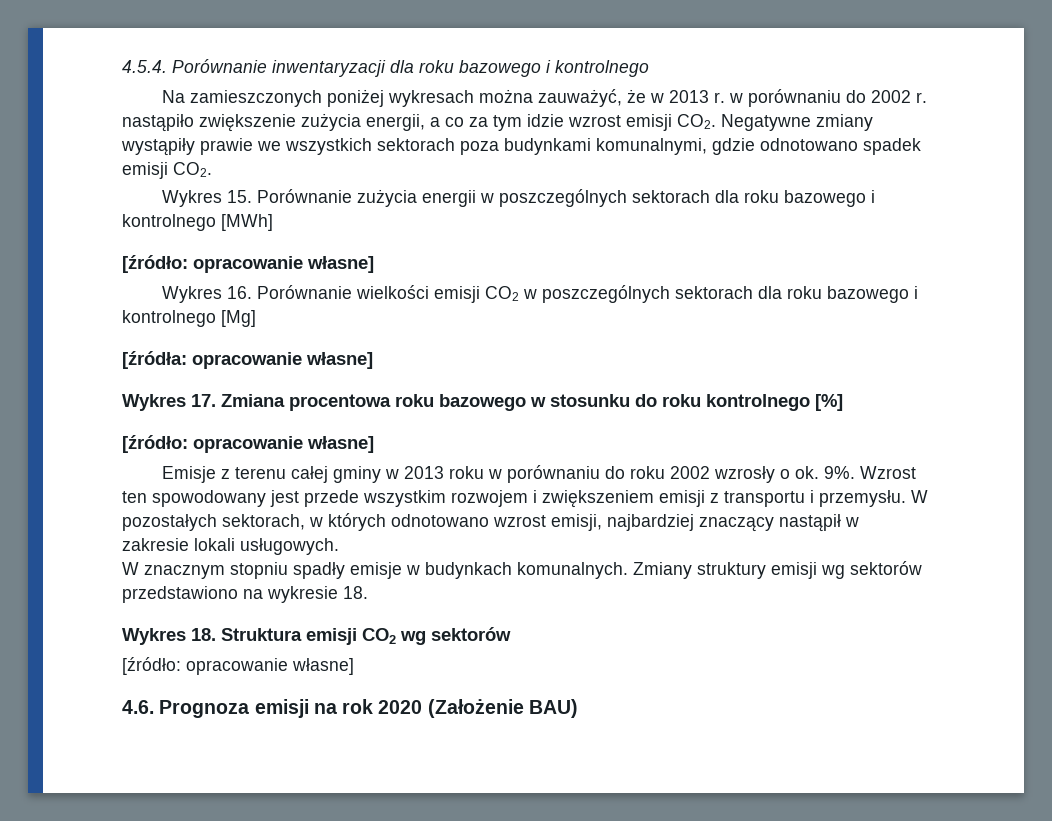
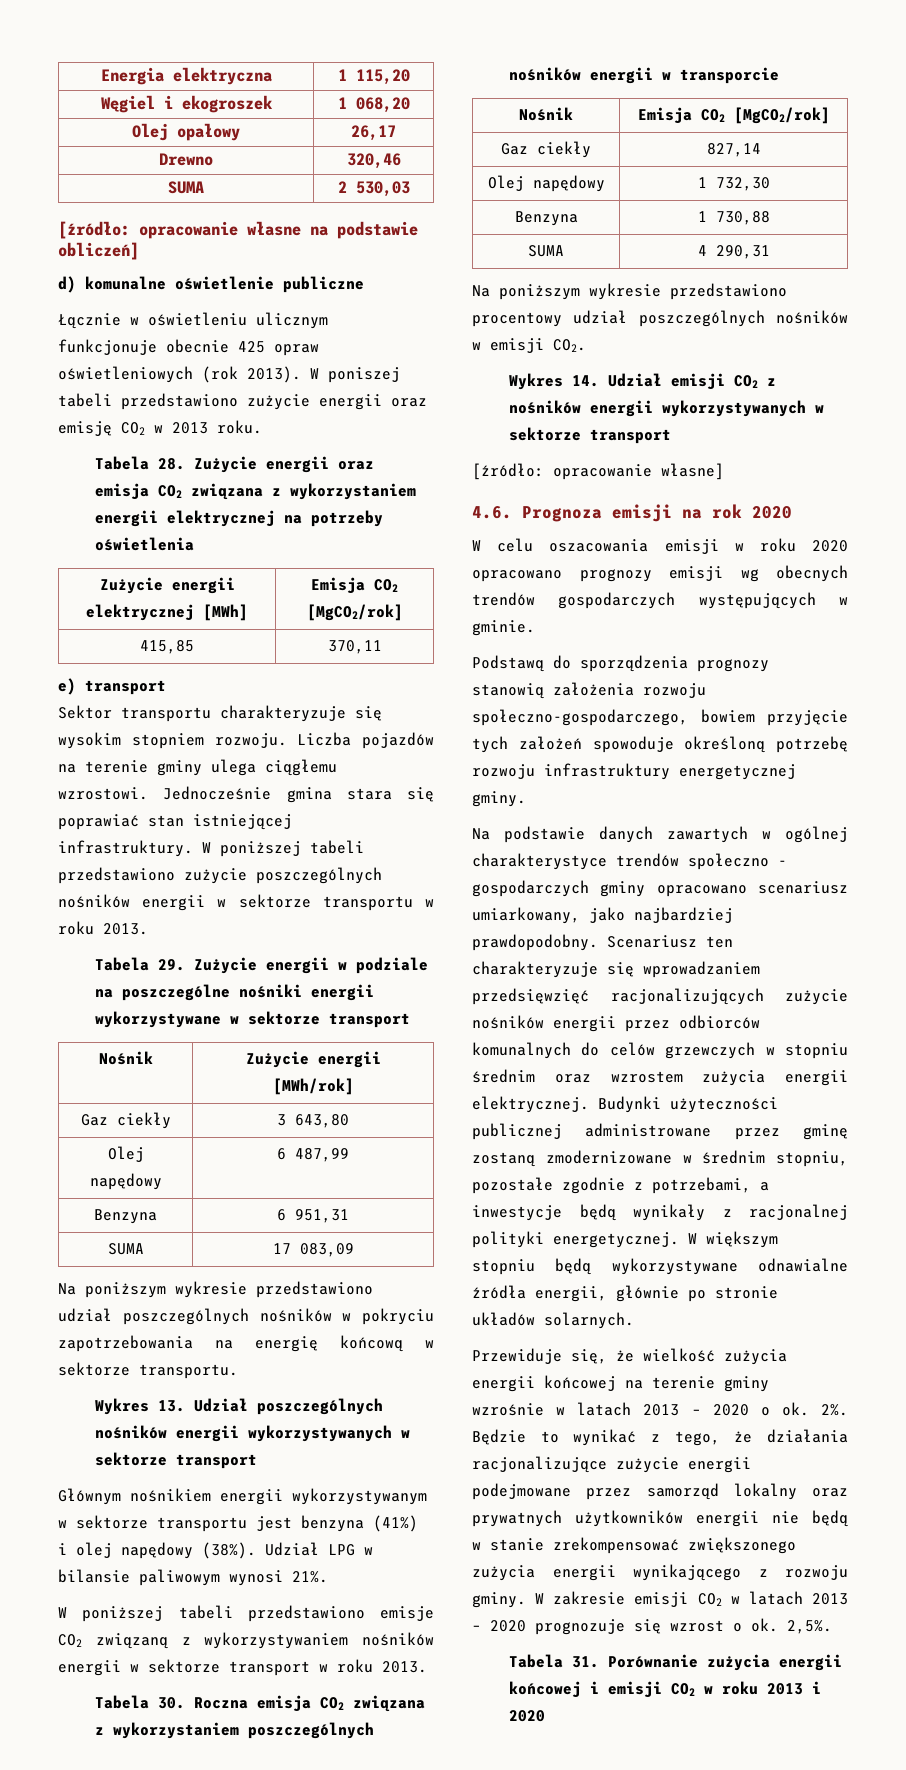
[122,59,649,77] [162,89,928,107] [122,113,873,132] [121,138,921,156] [122,162,212,179] [162,189,876,207] [122,214,273,231] [122,255,374,273] [162,285,919,303] [122,310,256,327] [122,351,373,369] [122,394,843,411] [122,435,374,453] [162,465,917,483] [122,490,928,508] [122,513,859,532] [122,538,339,555] [122,561,922,579] [122,586,368,603] [122,627,511,645] 4.5.4. Porównanie inwentaryzacji dla roku bazowego i kontrolnego // Na zamieszczonych poniżej wykresach można zauważyć, że w 2013 r. w porównaniu do 2002 r. nastąpiło zwiększenie zużycia energii, a co za tym idzie wzrost emisji CO2. Negatywne zmiany wystąpiły prawie we wszystkich sektorach poza budynkami komunalnymi, gdzie odnotowano spadek emisji CO2. // Wykres 15. Porównanie zużycia energii w poszczególnych sektorach dla roku bazowego i kontrolnego [MWh] // [źródło: opracowanie własne] // Wykres 16. Porównanie wielkości emisji CO2 w poszczególnych sektorach dla roku bazowego i kontrolnego [Mg] // [źródła: opracowanie własne] // Wykres 17. Zmiana procentowa roku bazowego w stosunku do roku kontrolnego [%] // [źródło: opracowanie własne] // Emisje z terenu całej gminy w 2013 roku w porównaniu do roku 2002 wzrosły o ok. 9%. Wzrost ten spowodowany jest przede wszystkim rozwojem i zwiększeniem emisji z transportu i przemysłu. W pozostałych sektorach, w których odnotowano wzrost emisji, najbardziej znaczący nastąpił w zakresie lokali usługowych. // W znacznym stopniu spadły emisje w budynkach komunalnych. Zmiany struktury emisji wg sektorów przedstawiono na wykresie 18. // Wykres 18. Struktura emisji CO2 wg sektorów -> [100,67,272,85] [337,69,410,85] [100,95,273,113] [337,97,410,113] [132,123,240,141] [351,125,396,141] [159,153,213,166] [346,153,401,169] [168,181,204,194] [337,181,410,197] [58,221,418,239] [58,242,139,260] [58,276,364,293] [58,312,328,329] [58,339,319,356] [58,366,400,383] [58,393,427,410] [58,420,262,436] [95,456,375,473] [95,483,417,500] [95,510,384,527] [95,537,195,551] [99,577,235,594] [86,604,248,621] [311,577,398,593] [306,604,403,621] [140,640,194,654] [327,640,382,654] [58,678,166,695] [58,705,382,722] [58,732,434,749] [58,759,337,776] [58,786,434,803] [58,814,292,830] [58,840,364,857] [58,867,382,884] [58,894,434,911] [58,921,148,935] [95,957,429,974] [95,984,375,1001] [95,1011,411,1028] [98,1051,153,1065] [245,1051,381,1068] [272,1078,354,1095] [80,1112,171,1129] [277,1114,349,1128] [107,1146,144,1162] [89,1173,162,1190] [277,1148,349,1162] [94,1209,157,1224] [277,1209,349,1223] [107,1243,144,1255] [272,1243,354,1257] [58,1281,373,1298] [58,1308,434,1325] [58,1335,434,1352] [58,1362,238,1379] [95,1398,384,1415] [95,1425,411,1442] [95,1452,258,1469] [58,1488,427,1505] [58,1515,418,1532] [58,1542,373,1559] [58,1569,328,1586] [58,1605,434,1622] [58,1632,434,1649] [58,1659,427,1676] [95,1695,426,1712] [95,1722,375,1739] [509,67,780,84] [519,107,573,121] [637,107,830,124] [501,141,591,158] [706,143,761,157] [487,175,605,192] [697,177,770,191] [514,211,578,226] [697,211,770,225] [528,245,564,257] [697,245,770,259] [472,283,787,300] [472,310,848,327] [472,338,586,353] [509,373,777,390] [509,400,825,417] [509,427,672,444] Energia elektryczna | 1 115,20 // Węgiel i ekogroszek | 1 068,20 // Olej opałowy | 26,17 // Drewno | 320,46 // SUMA | 2 530,03 // [źródło: opracowanie własne na podstawie obliczeń] // d) komunalne oświetlenie publiczne // Łącznie w oświetleniu ulicznym funkcjonuje obecnie 425 opraw oświetleniowych (rok 2013). W poniszej tabeli przedstawiono zużycie energii oraz emisję CO2 w 2013 roku. // Tabela 28. Zużycie energii oraz emisja CO2 związana z wykorzystaniem energii elektrycznej na potrzeby oświetlenia // Zużycie energii elektrycznej [MWh] | Emisja CO2 [MgCO2/rok] // 415,85 | 370,11 // e) transport // Sektor transportu charakteryzuje się wysokim stopniem rozwoju. Liczba pojazdów na terenie gminy ulega ciągłemu wzrostowi. Jednocześnie gmina stara się poprawiać stan istniejącej infrastruktury. W poniższej tabeli przedstawiono zużycie poszczególnych nośników energii w sektorze transportu w roku 2013. // Tabela 29. Zużycie energii w podziale na poszczególne nośniki energii wykorzystywane w sektorze transport // Nośnik | Zużycie energii [MWh/rok] // Gaz ciekły | 3 643,80 // Olej napędowy | 6 487,99 // Benzyna | 6 951,31 // SUMA | 17 083,09 // Na poniższym wykresie przedstawiono udział poszczególnych nośników w pokryciu zapotrzebowania na energię końcową w sektorze transportu. // Wykres 13. Udział poszczególnych nośników energii wykorzystywanych w sektorze transport // Głównym nośnikiem energii wykorzystywanym w sektorze transportu jest benzyna (41%) i olej napędowy (38%). Udział LPG w bilansie paliwowym wynosi 21%. // W poniższej tabeli przedstawiono emisje CO2 związaną z wykorzystywaniem nośników energii w sektorze transport w roku 2013. // Tabela 30. Roczna emisja CO2 związana z wykorzystaniem poszczególnych nośników energii w transporcie // Nośnik | Emisja CO2 [MgCO2/rok] // Gaz ciekły | 827,14 // Olej napędowy | 1 732,30 // Benzyna | 1 730,88 // SUMA | 4 290,31 // Na poniższym wykresie przedstawiono procentowy udział poszczególnych nośników w emisji CO2. // Wykres 14. Udział emisji CO2 z nośników energii wykorzystywanych w sektorze transport
[427,699,578,718] (Założenie BAU) -> [472,538,848,554] [472,565,848,582] [472,592,848,609] [472,620,535,636] [472,655,769,672] [472,682,706,699] [472,709,848,726] [472,736,848,753] [472,763,796,780] [472,791,526,807] [472,826,848,843] [472,853,787,870] [472,880,848,897] [472,907,733,924] [472,934,733,951] [472,961,760,978] [472,988,848,1005] [472,1015,760,1032] [472,1042,848,1059] [472,1069,848,1086] [472,1096,778,1113] [472,1123,848,1140] [472,1150,848,1167] [472,1177,769,1194] [472,1204,848,1221] [472,1231,778,1248] [472,1258,848,1275] [472,1285,778,1302] [472,1312,634,1329] [472,1348,787,1365] [472,1375,769,1392] [472,1402,848,1416] [472,1429,848,1446] [472,1456,751,1473] [472,1483,848,1500] [472,1510,848,1527] [472,1537,796,1554] [472,1564,848,1581] [472,1591,848,1608] [472,1618,832,1635] [509,1654,843,1671] [509,1681,822,1697] [509,1710,546,1722] // W celu oszacowania emisji w roku 2020 opracowano prognozy emisji wg obecnych trendów gospodarczych występujących w gminie. // Podstawą do sporządzenia prognozy stanowią założenia rozwoju społeczno-gospodarczego, bowiem przyjęcie tych założeń spowoduje określoną potrzebę rozwoju infrastruktury energetycznej gminy. // Na podstawie danych zawartych w ogólnej charakterystyce trendów społeczno - gospodarczych gminy opracowano scenariusz umiarkowany, jako najbardziej prawdopodobny. Scenariusz ten charakteryzuje się wprowadzaniem przedsięwzięć racjonalizujących zużycie nośników energii przez odbiorców komunalnych do celów grzewczych w stopniu średnim oraz wzrostem zużycia energii elektrycznej. Budynki użyteczności publicznej administrowane przez gminę zostaną zmodernizowane w średnim stopniu, pozostałe zgodnie z potrzebami, a inwestycje będą wynikały z racjonalnej polityki energetycznej. W większym stopniu będą wykorzystywane odnawialne źródła energii, głównie po stronie układów solarnych. // Przewiduje się, że wielkość zużycia energii końcowej na terenie gminy wzrośnie w latach 2013 – 2020 o ok. 2%. Będzie to wynikać z tego, że działania racjonalizujące zużycie energii podejmowane przez samorząd lokalny oraz prywatnych użytkowników energii nie będą w stanie zrekompensować zwiększonego zużycia energii wynikającego z rozwoju gminy. W zakresie emisji CO2 w latach 2013 – 2020 prognozuje się wzrost o ok. 2,5%. // Tabela 31. Porównanie zużycia energii końcowej i emisji CO2 w roku 2013 i 2020

